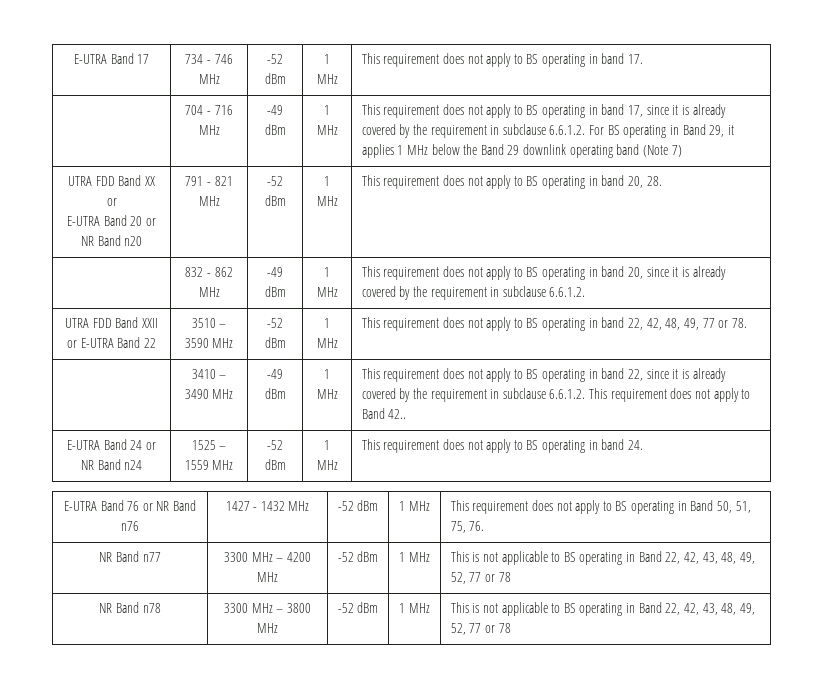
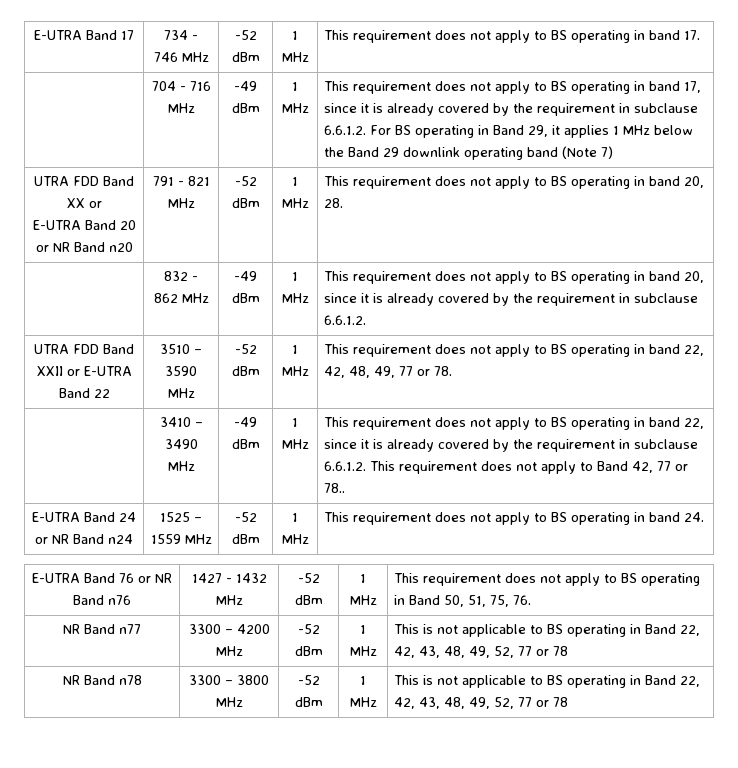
[388,409,407,419] 42.. -> [632,461,689,473] [324,483,346,493] 42, 77 or 78..
[251,552,273,562] MHz -> (221, 629) none
[251,603,273,613] MHz -> (221, 680) none

